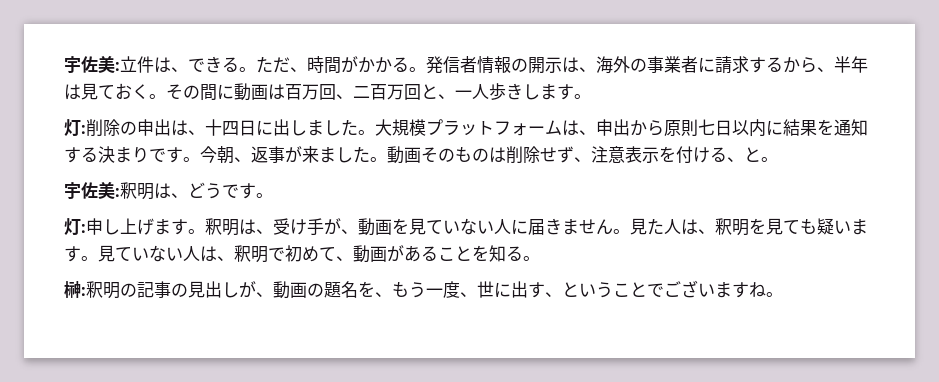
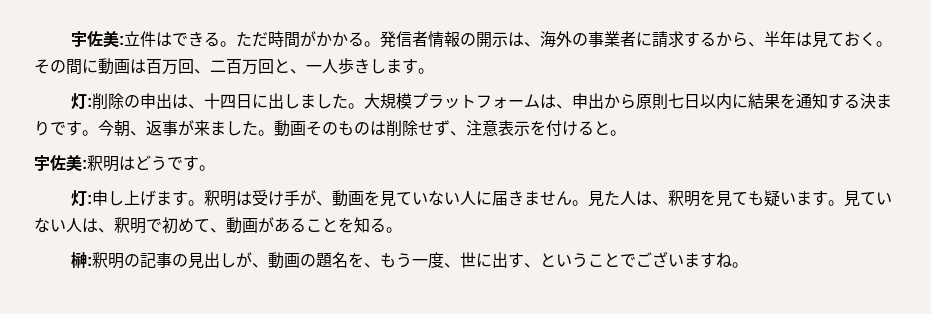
[171,67,188,72] 、 -> (173, 39) none
[290,67,307,72] 、 -> (269, 39) none
[727,157,744,162] 、 -> (594, 128) none
[171,193,188,198] 、 -> (135, 163) none
[256,229,273,234] 、 -> (253, 198) none

